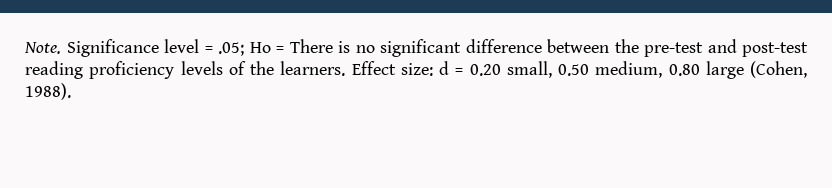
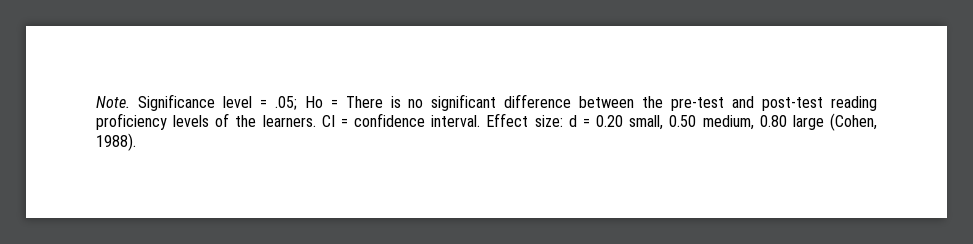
(346, 68) none -> [321,113,481,127] CI = confidence interval.

